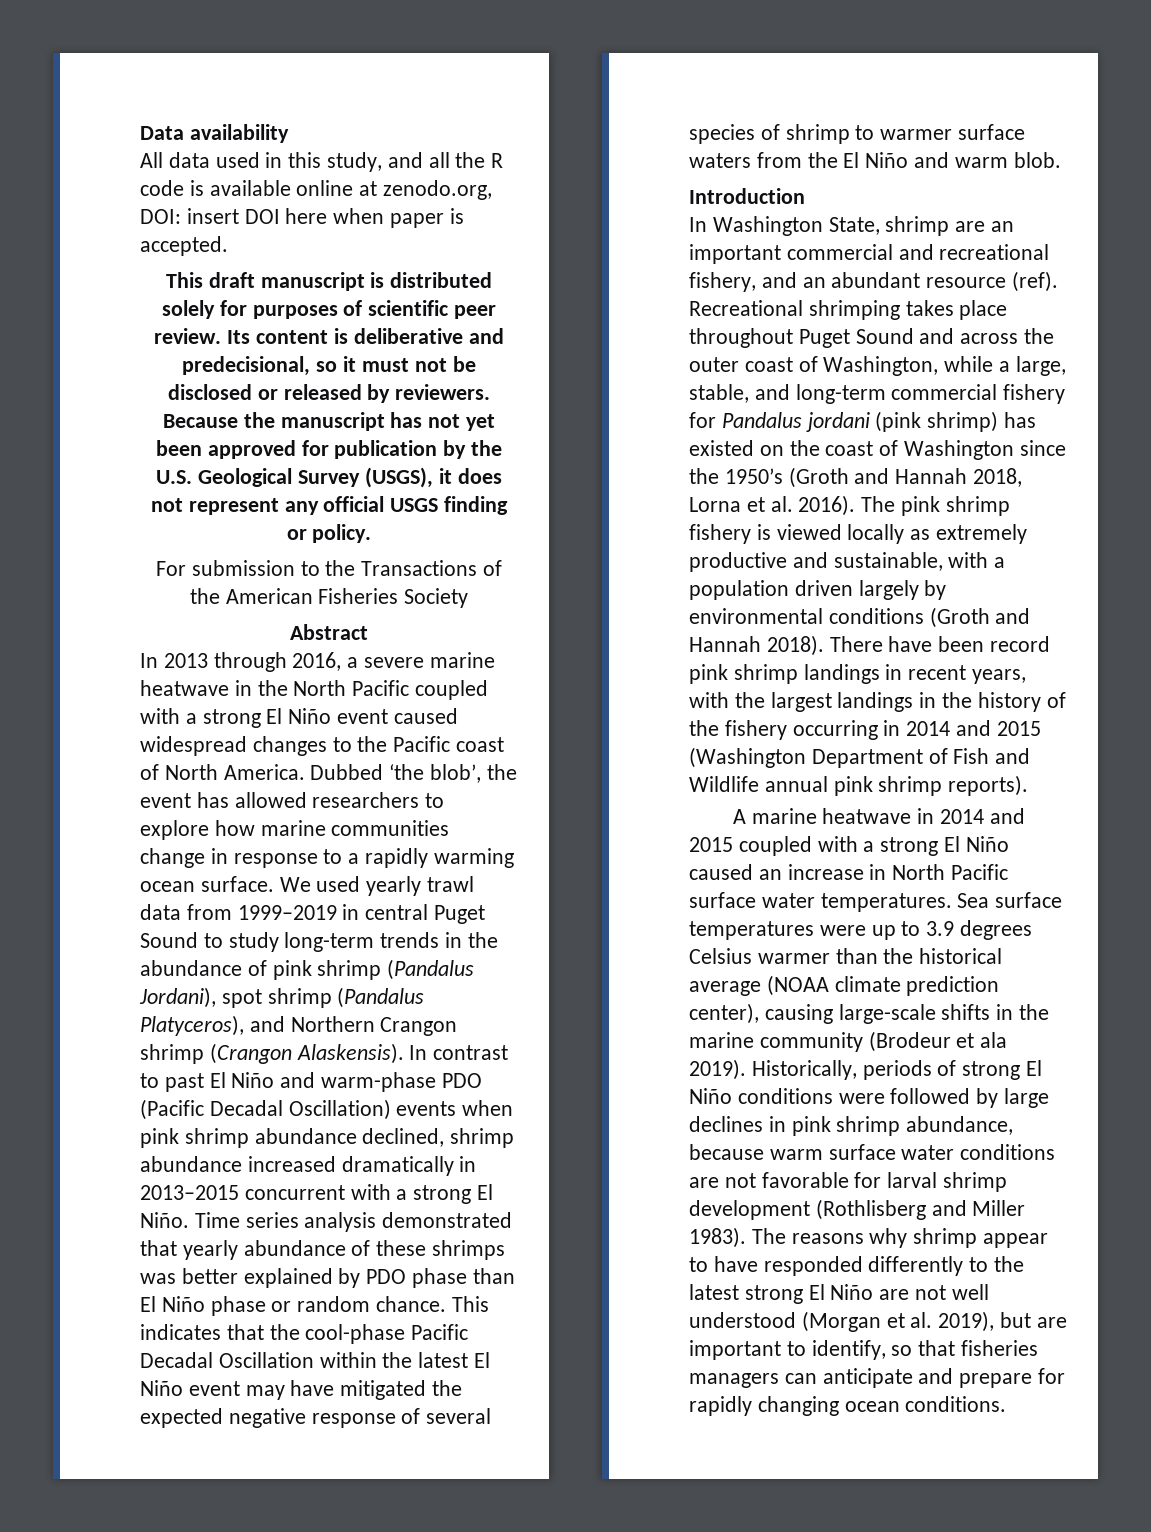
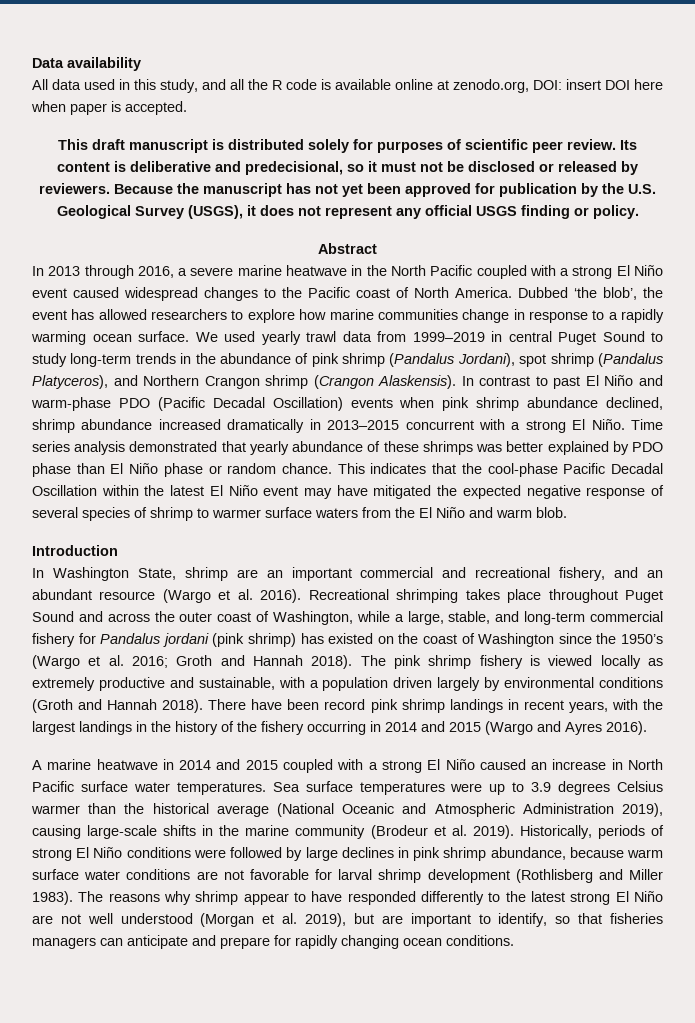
[155,560,503,576] [189,588,469,608] // For submission to the Transactions of the American Fisheries Society -> (639, 212) none
[1012,271,1059,292] (ref). -> [162,589,302,603] (Wargo et al. 2016).
[788,467,1023,488] [689,495,856,516] (Groth and Hannah 2018, Lorna et al. 2016). -> [32,655,353,669] (Wargo et al. 2016; Groth and Hannah 2018).
[689,747,1031,768] [689,775,1029,796] (Washington Department of Fish and Wildlife annual pink shrimp reports). -> [485,721,647,735] (Wargo and Ayres 2016).
[766,975,1000,996] [689,1003,759,1024] (NOAA climate prediction center), -> [277,803,663,817] (National Oceanic and Atmospheric Administration 2019),
[980,1032,1008,1048] ala -> [451,825,467,836] al.

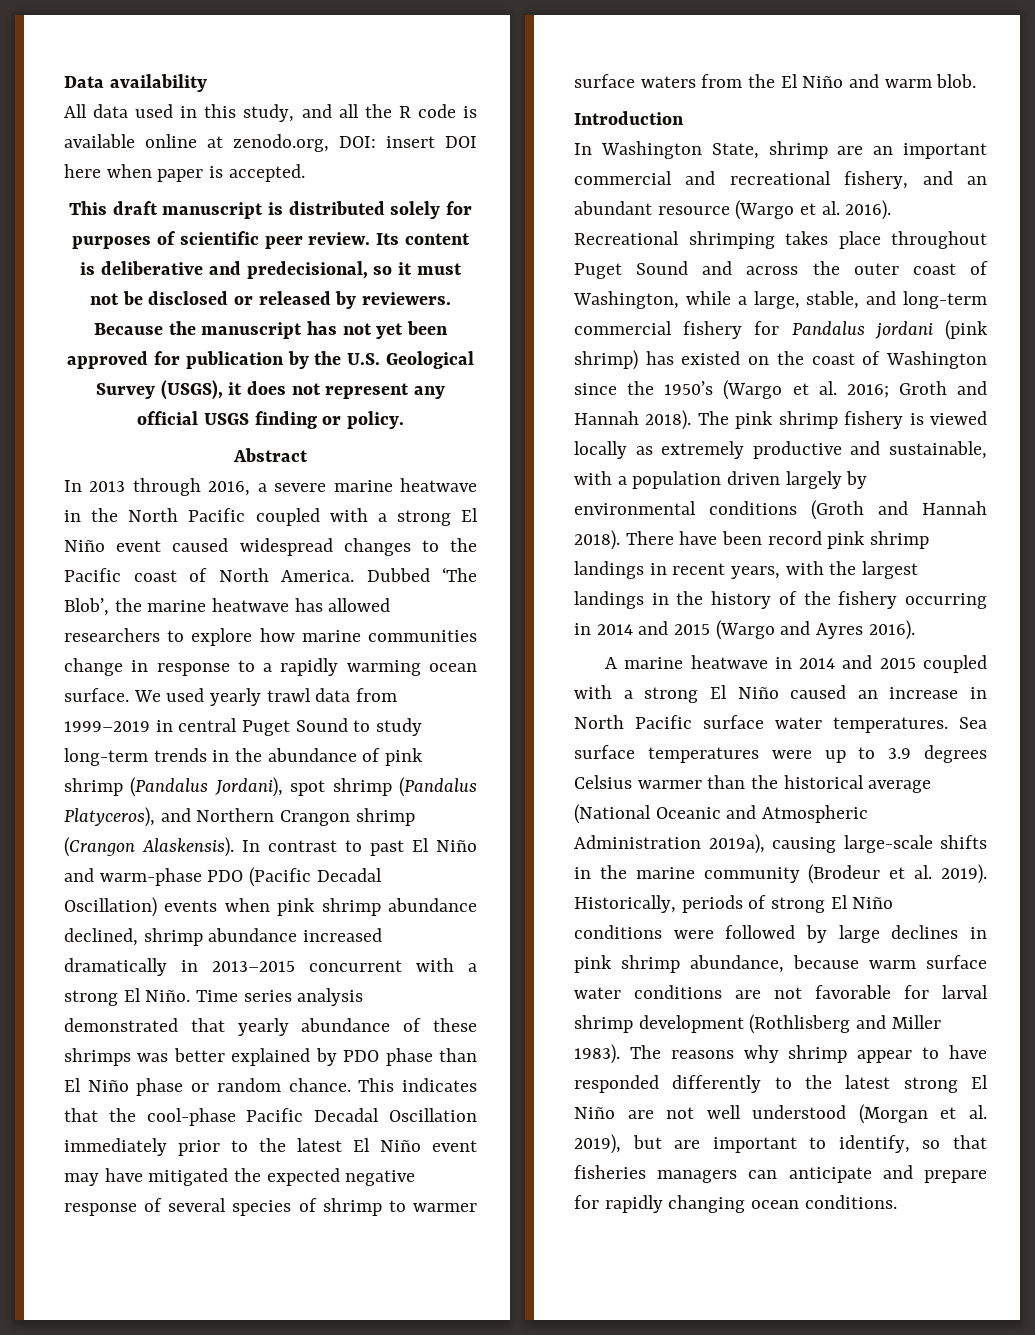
[574,287,663,300] [32,310,67,320] ‘the blob’, the event -> [442,567,477,582] [64,598,290,616] ‘The Blob’, the marine heatwave
[101,485,139,496] within -> [64,1138,248,1156] immediately prior to
[622,803,663,817] 2019), -> [708,834,765,854] 2019a),

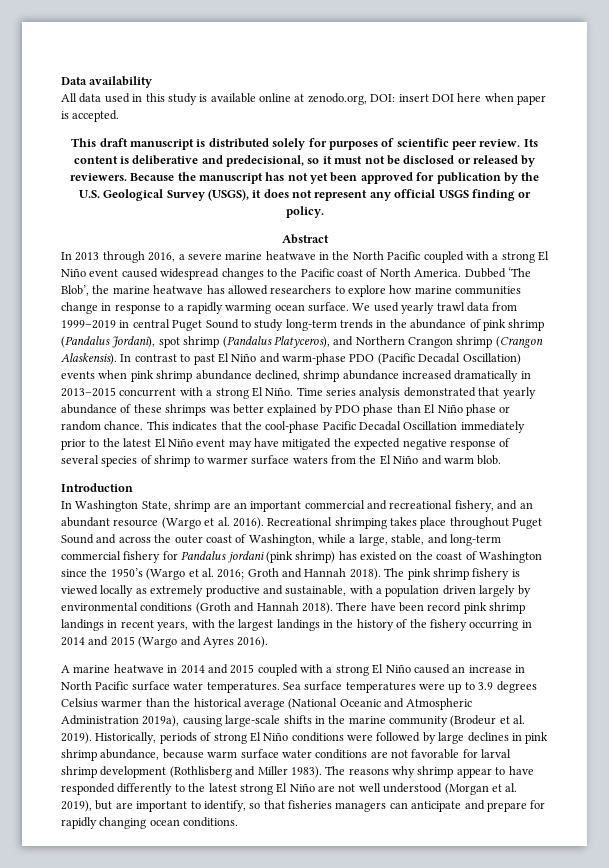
[243,104,456,122] study, and all the R code -> [167,93,197,105] study

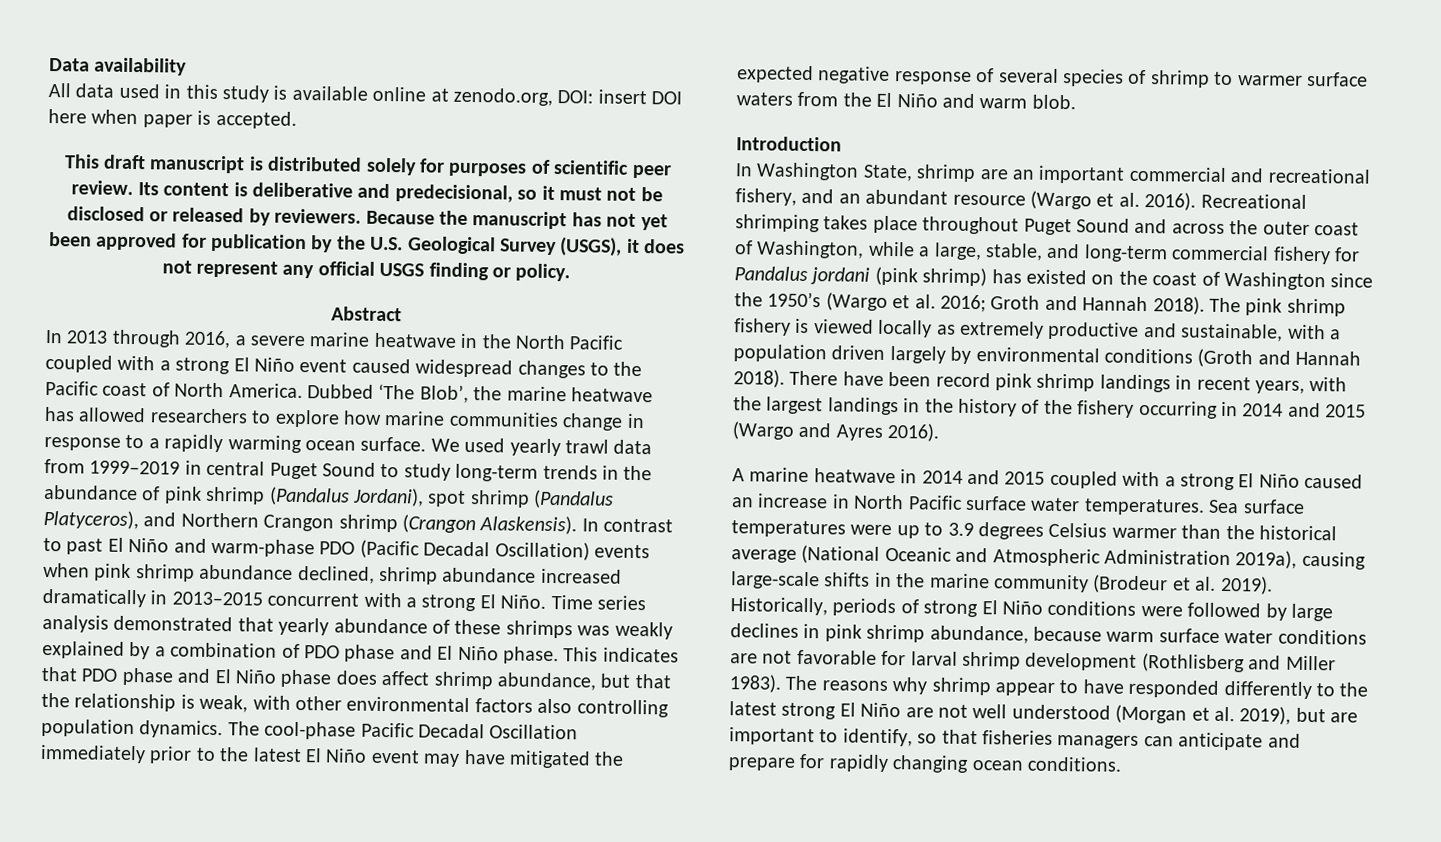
[232,404,264,414] better -> [614,621,673,640] weakly
[335,404,511,416] [61,421,262,431] PDO phase than El Niño phase or random chance. This indicates that the -> [154,642,679,665] [41,666,671,691] [41,692,669,718] [41,718,260,739] a combination of PDO phase and El Niño phase. This indicates that PDO phase and El Niño phase does affect shrimp abundance, but that the relationship is weak, with other environmental factors also controlling population dynamics. The

